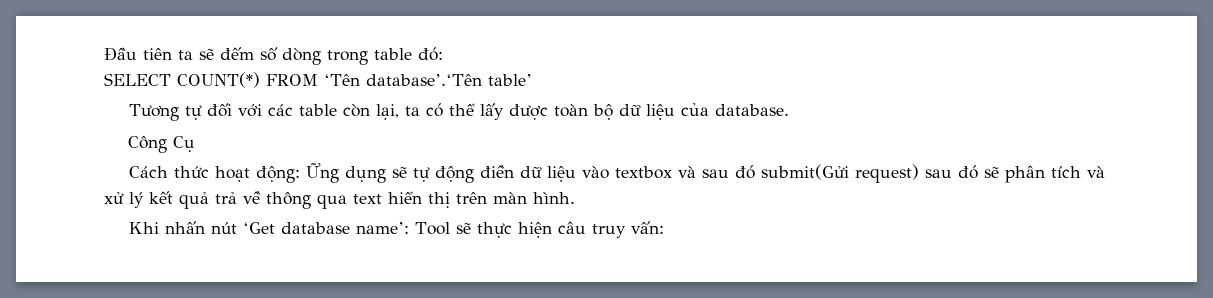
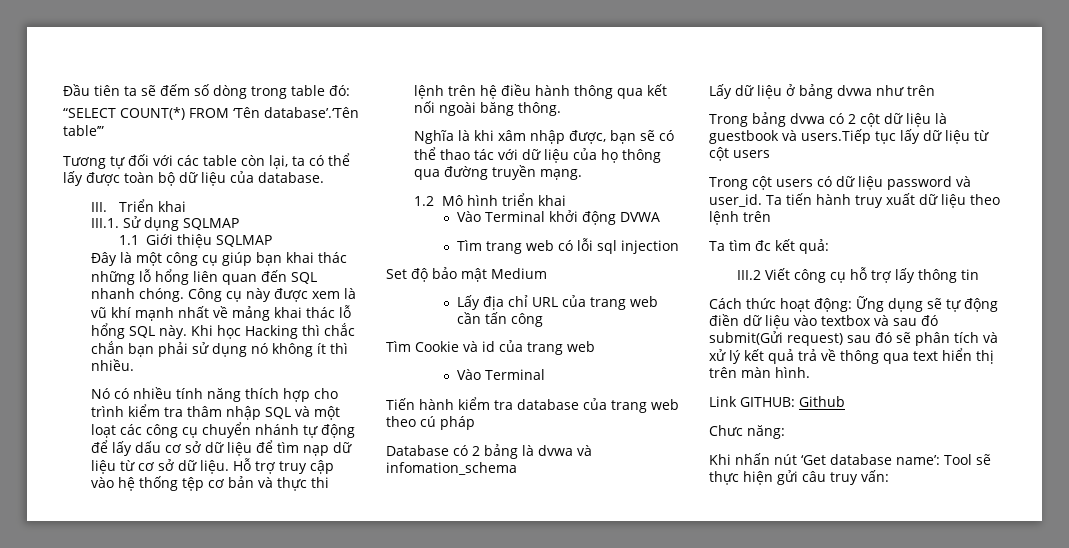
[104,73,171,86] SELECT -> [63,108,116,118] “SELECT
[488,74,532,86] table’ -> [63,125,104,136] table’”
[128,136,196,153] Công Cụ -> [90,199,186,212] [90,216,239,231] [118,234,273,248] [90,252,347,266] [90,269,317,285] [90,288,356,302] [90,305,351,321] [90,323,355,339] [90,341,348,357] [90,359,134,371] [90,387,338,402] [90,404,340,420] [90,422,355,438] [90,440,352,456] [90,458,334,474] [90,476,329,491] [413,84,667,99] [413,101,561,116] [413,130,674,144] [413,147,661,163] [413,165,582,180] [413,193,566,206] [456,210,660,225] [456,238,679,254] [386,267,547,282] [456,295,658,310] [456,312,543,327] [386,340,595,355] [456,369,545,380] [386,397,679,413] [386,416,475,430] [386,444,592,459] [386,462,517,475] [709,84,935,99] [709,112,947,127] [709,129,989,144] [709,147,770,161] [709,176,971,190] [709,193,1000,208] [709,211,771,225] [709,239,829,254] [736,267,979,283] III. Triển khai // III.1. Sử dụng SQLMAP // 1.1 Giới thiệu SQLMAP // Đây là một công cụ giúp bạn khai thác những lỗ hổng liên quan đến SQL nhanh chóng. Công cụ này được xem là vũ khí mạnh nhất về mảng khai thác lỗ hổng SQL này. Khi học Hacking thì chắc chắn bạn phải sử dụng nó không ít thì nhiều. // Nó có nhiều tính năng thích hợp cho trình kiểm tra thâm nhập SQL và một loạt các công cụ chuyển nhánh tự động để lấy dấu cơ sở dữ liệu để tìm nạp dữ liệu từ cơ sở dữ liệu. Hỗ trợ truy cập vào hệ thống tệp cơ bản và thực thi lệnh trên hệ điều hành thông qua kết nối ngoài băng thông. // Nghĩa là khi xâm nhập được, bạn sẽ có thể thao tác với dữ liệu của họ thông qua đường truyền mạng. // 1.2 Mô hình triển khai // Vào Terminal khởi động DVWA // Tìm trang web có lỗi sql injection // Set độ bảo mật Medium // Lấy địa chỉ URL của trang web cần tấn công // Tìm Cookie và id của trang web // Vào Terminal // Tiến hành kiểm tra database của trang web theo cú pháp // Database có 2 bảng là dvwa và infomation_schema // Lấy dữ liệu ở bảng dvwa như trên // Trong bảng dvwa có 2 cột dữ liệu là guestbook và users.Tiếp tục lấy dữ liệu từ cột users // Trong cột users có dữ liệu password và user_id. Ta tiến hành truy xuất dữ liệu theo lệnh trên // Ta tìm đc kết quả: // III.2 Viết công cụ hỗ trợ lấy thông tin
(575, 198) none -> [709,396,845,407] [709,425,785,439] // Link GITHUB: Github // Chưc năng:
(553, 230) none -> [777,470,798,485] gửi

